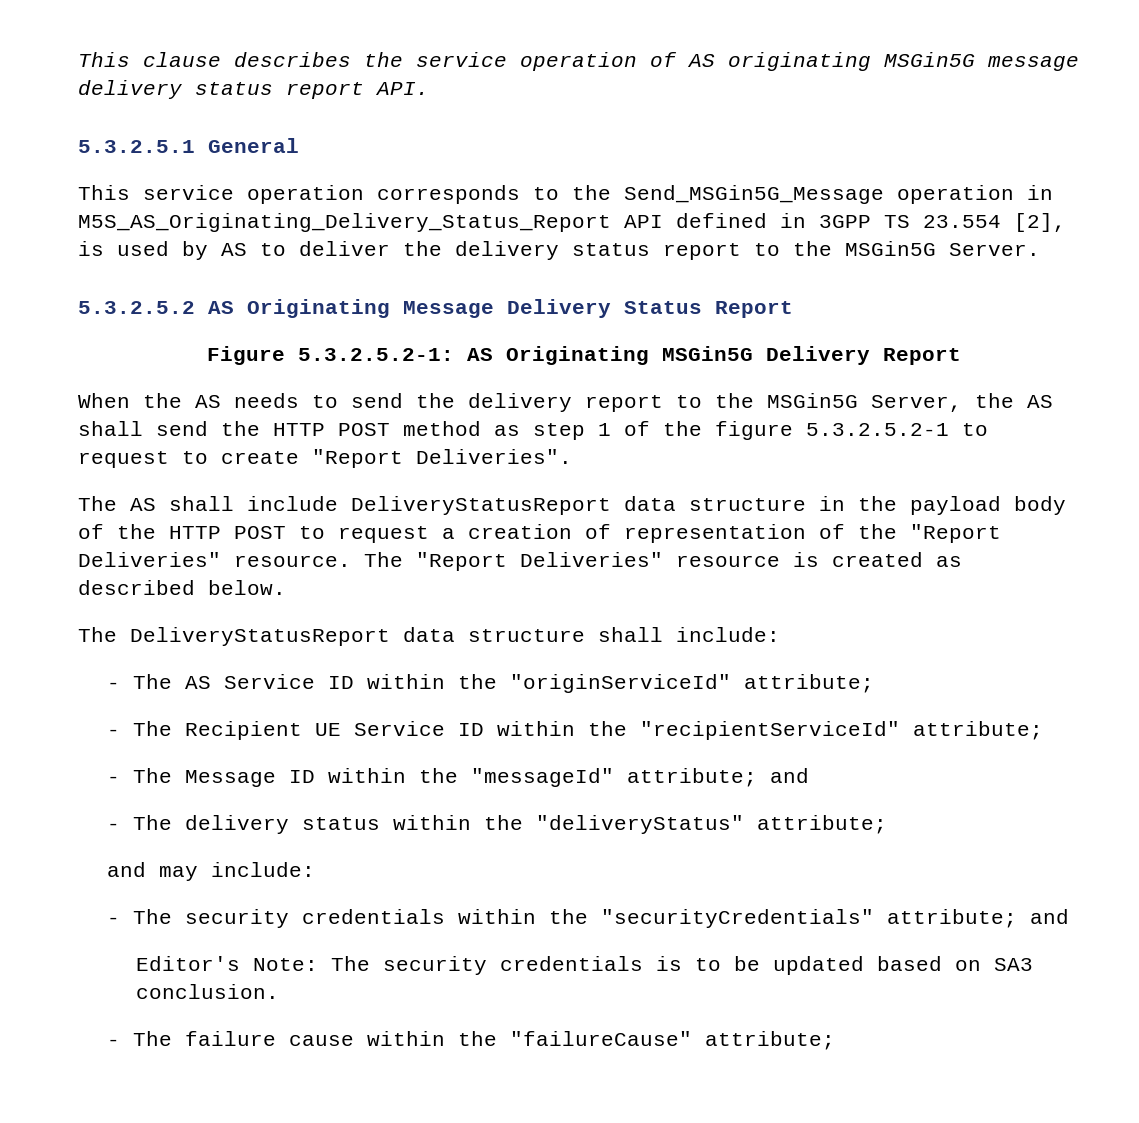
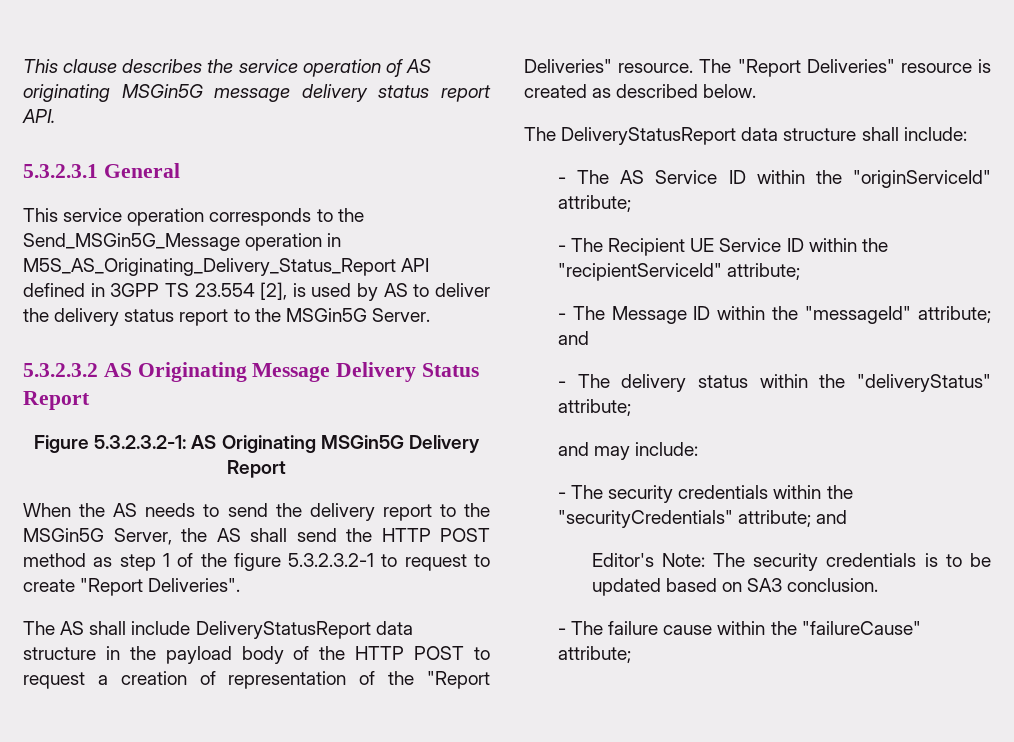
[78,140,195,153] 5.3.2.5.1 -> [23,164,98,178] 5.3.2.3.1
[78,301,195,314] 5.3.2.5.2 -> [23,363,98,377] 5.3.2.3.2
[297,348,454,361] 5.3.2.5.2-1: -> [94,435,187,449] 5.3.2.3.2-1:
[806,423,949,436] 5.3.2.5.2-1 -> [288,553,375,567] 5.3.2.3.2-1

